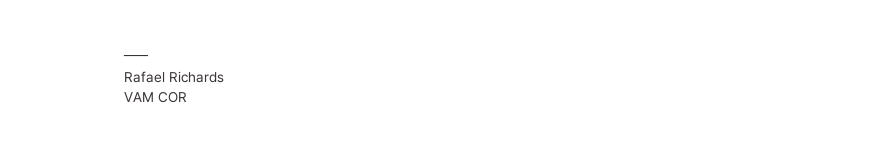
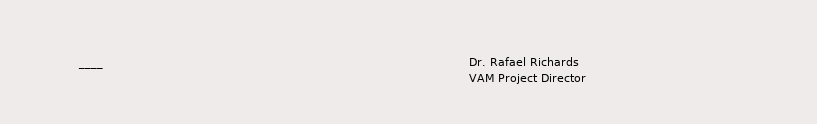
(149, 56) none -> [468,58,486,66] Dr.
[157,91,187,103] COR -> [497,74,586,84] Project Director

